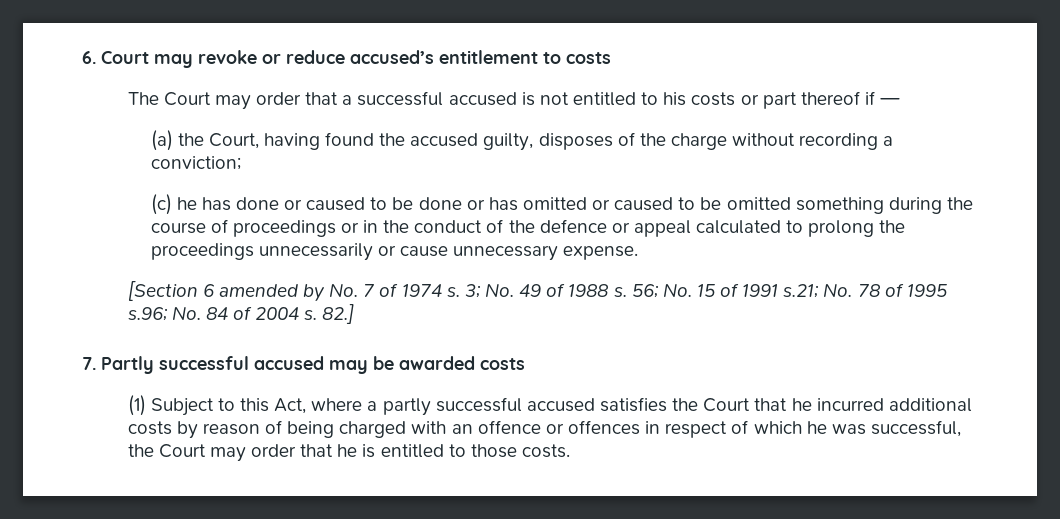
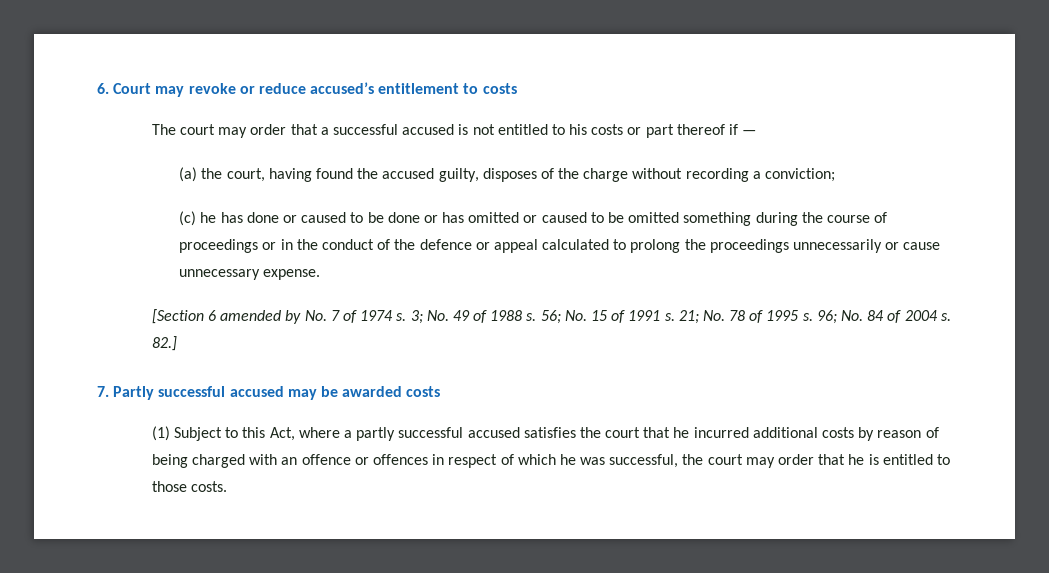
[163,92,211,106] Court -> [180,124,216,135] court
[208,133,259,149] Court, -> [226,168,265,182] court,
[783,284,820,298] s.21; -> [664,310,699,324] s. 21;
[127,307,168,321] s.96; -> [802,310,837,324] s. 96;
[703,398,751,412] Court -> [605,427,641,438] court
[158,444,206,458] Court -> [707,454,743,465] court

